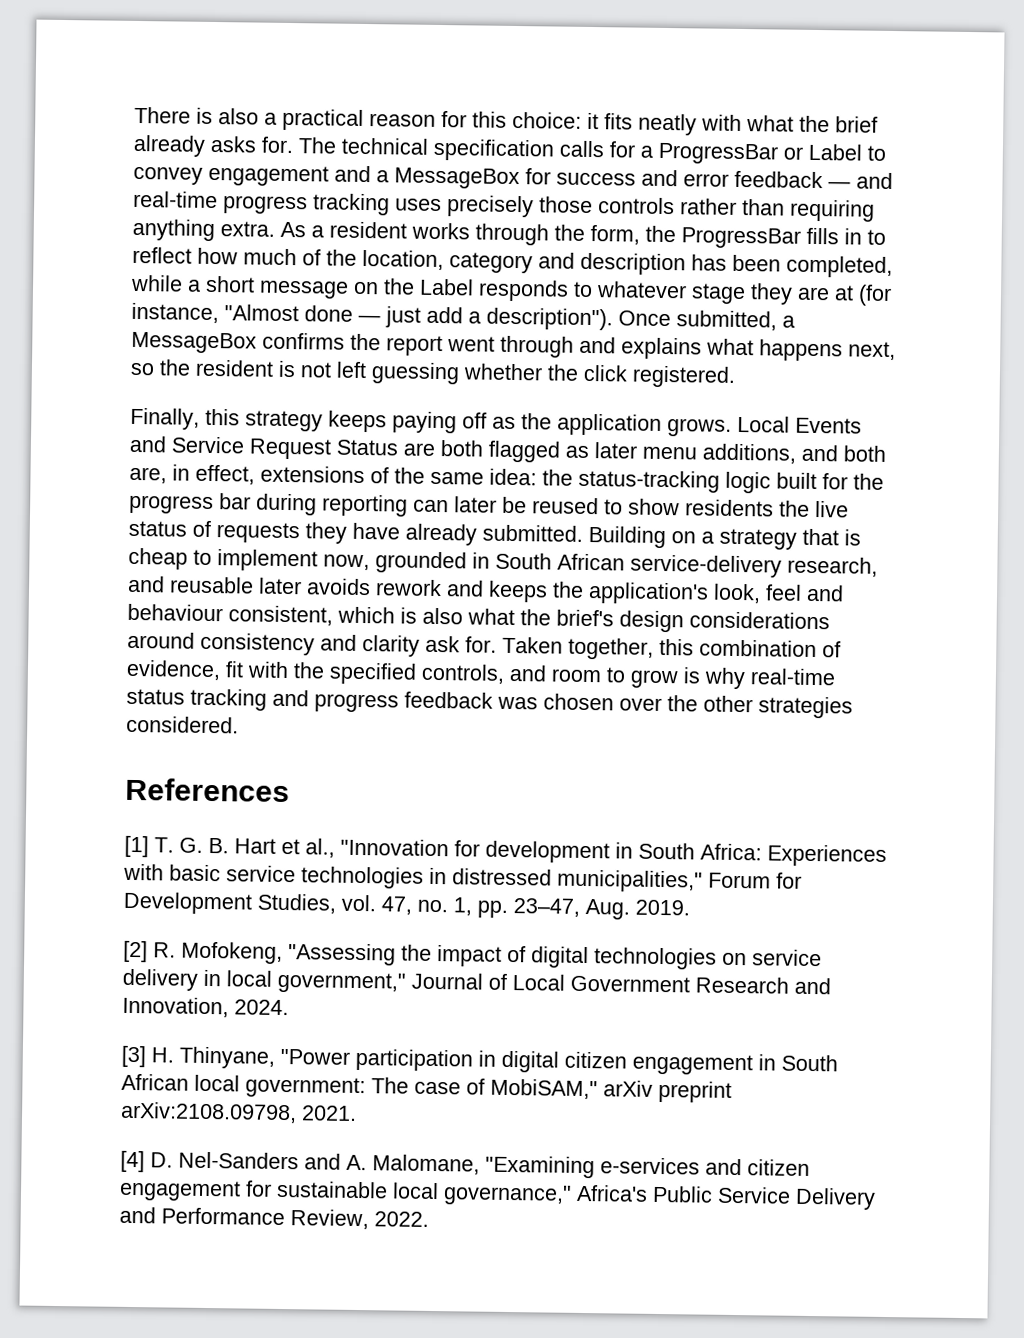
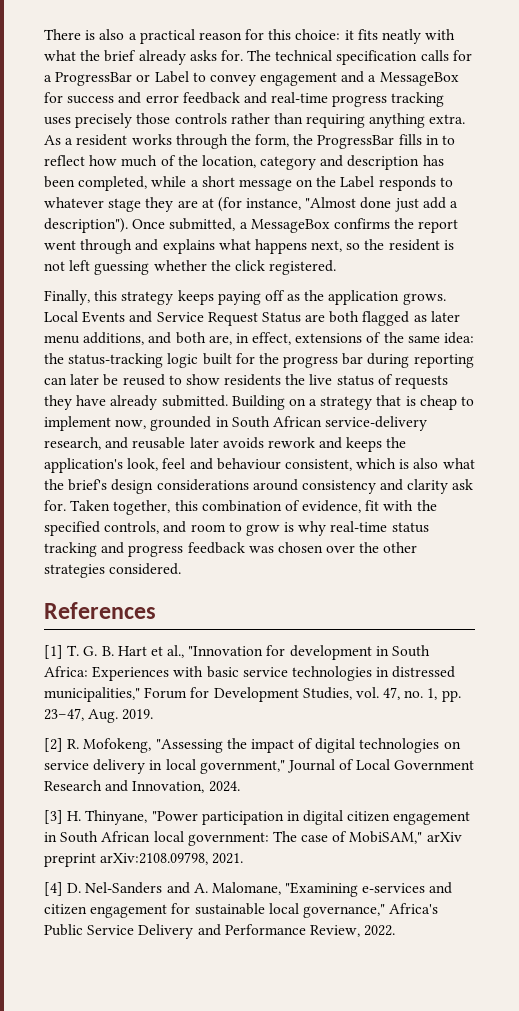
[828,181,851,189] — -> (240, 98) none
[358,314,381,323] — -> (392, 203) none

